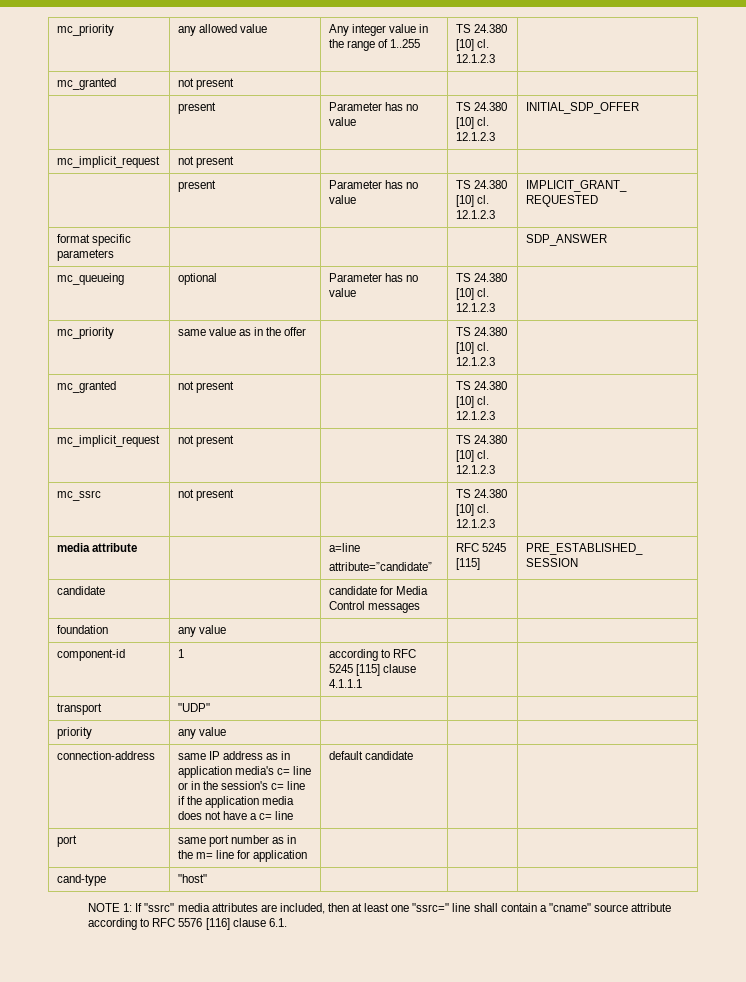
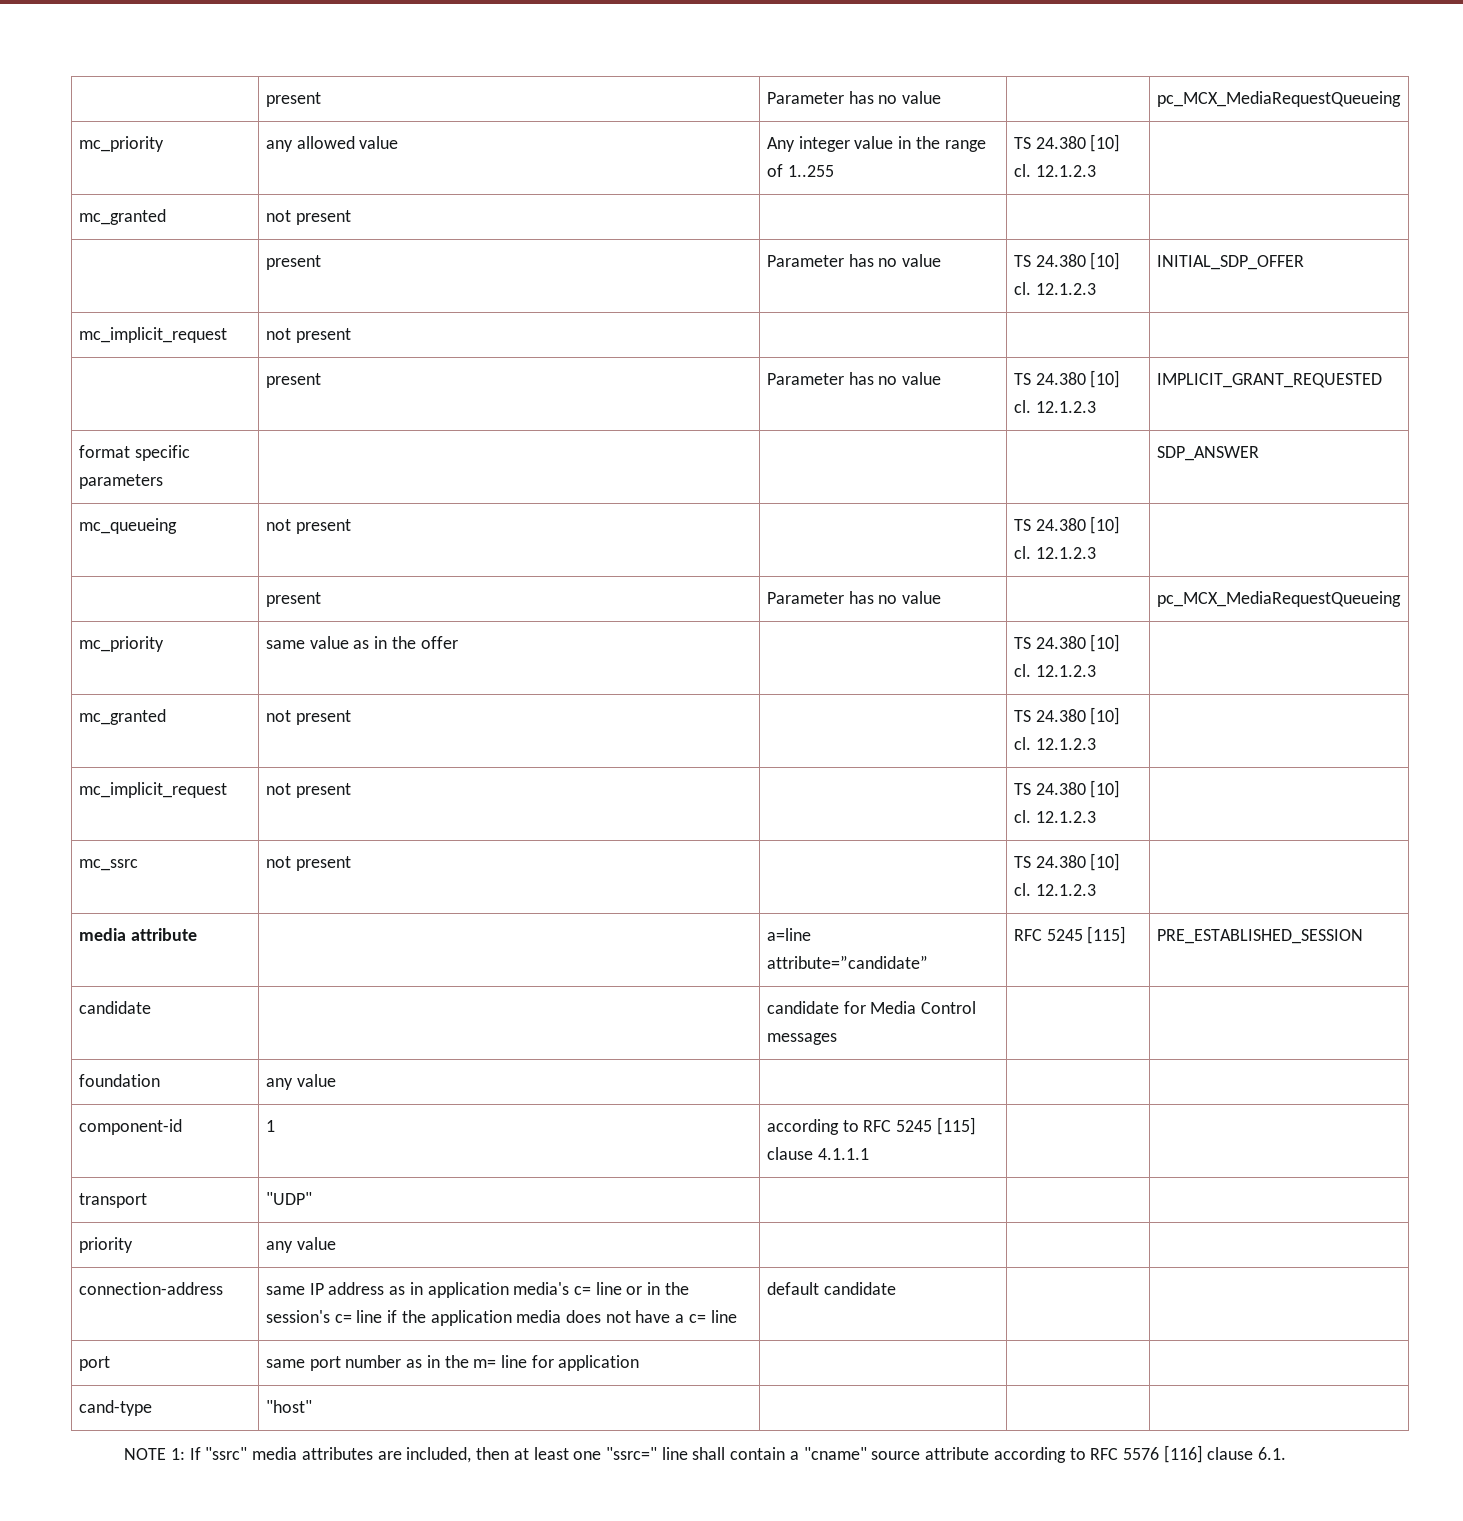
(56, 30) none -> [265,92,321,107] [766,91,942,104] [1156,91,1401,107] | present | Parameter has no value | | pc_MCX_MediaRequestQueueing //
[177,273,217,285] [328,273,418,282] [328,288,356,297] [455,273,507,282] [455,288,489,300] [455,303,495,312] optional | Parameter has no value | TS 24.380 [10] cl. 12.1.2.3 | -> [265,519,351,534] [1013,516,1121,534] [1013,546,1096,559] [265,592,321,607] [766,591,942,604] [1156,591,1401,607] not present | | TS 24.380 [10] cl. 12.1.2.3 | // | present | Parameter has no value | | pc_MCX_MediaRequestQueueing

